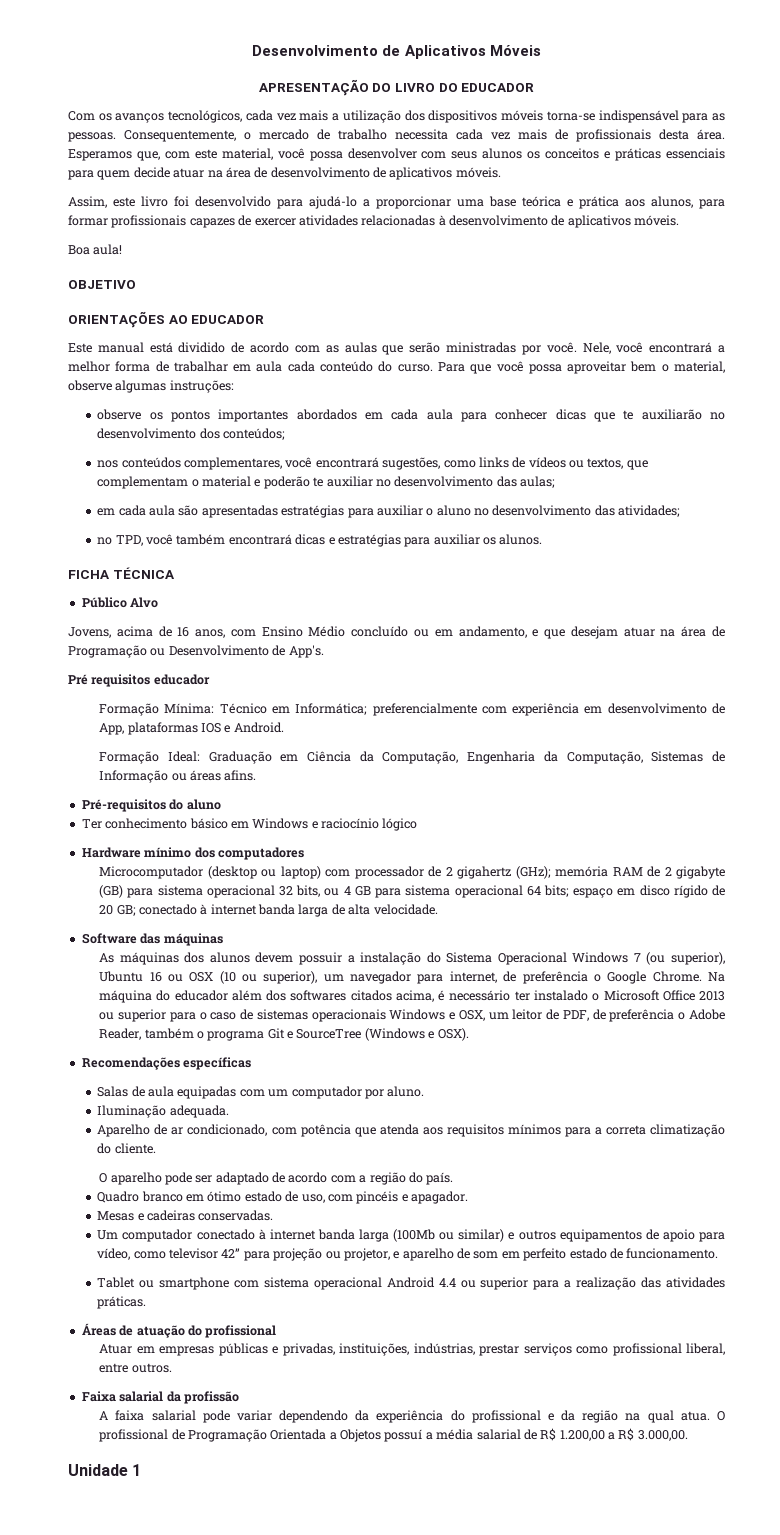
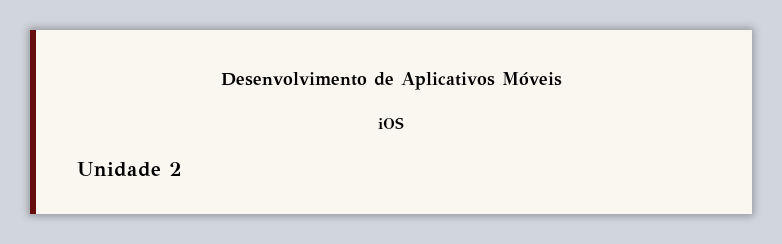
[258,79,535,96] [68,110,726,123] [68,129,725,142] [68,148,725,161] [68,167,501,180] [68,196,725,209] [68,215,680,228] [68,244,123,255] [68,280,136,289] [68,311,265,328] [68,342,726,355] [68,361,725,374] [68,380,234,393] [97,409,726,422] [97,428,286,440] [97,457,648,470] [97,476,556,489] [97,505,681,518] [97,534,543,547] [68,567,175,579] [81,597,159,608] [68,626,726,639] [68,645,324,658] [68,674,210,687] [99,703,725,716] [99,722,284,735] [99,751,725,764] [99,770,257,783] [81,799,221,812] [81,818,418,831] [81,847,304,860] [99,866,725,879] [99,885,726,898] [99,904,438,917] [81,933,223,946] [99,952,726,965] [99,971,725,984] [99,990,725,1003] [99,1009,725,1022] [99,1028,469,1041] [81,1057,252,1070] [97,1086,425,1099] [97,1105,229,1118] [97,1124,725,1137] [97,1143,156,1154] [99,1172,454,1185] [97,1191,469,1204] [97,1210,274,1221] [97,1229,725,1242] [97,1248,719,1261] [97,1277,725,1290] [97,1296,147,1309] [81,1323,277,1338] [99,1343,726,1356] [99,1363,172,1373] [81,1391,239,1404] [99,1410,725,1423] [99,1428,688,1442] APRESENTAÇÃO DO LIVRO DO EDUCADOR // Com os avanços tecnológicos, cada vez mais a utilização dos dispositivos móveis torna-se indispensável para as pessoas. Consequentemente, o mercado de trabalho necessita cada vez mais de profissionais desta área. Esperamos que, com este material, você possa desenvolver com seus alunos os conceitos e práticas essenciais para quem decide atuar na área de desenvolvimento de aplicativos móveis. // Assim, este livro foi desenvolvido para ajudá-lo a proporcionar uma base teórica e prática aos alunos, para formar profissionais capazes de exercer atividades relacionadas à desenvolvimento de aplicativos móveis. // Boa aula! // OBJETIVO // ORIENTAÇÕES AO EDUCADOR // Este manual está dividido de acordo com as aulas que serão ministradas por você. Nele, você encontrará a melhor forma de trabalhar em aula cada conteúdo do curso. Para que você possa aproveitar bem o material, observe algumas instruções: // observe os pontos importantes abordados em cada aula para conhecer dicas que te auxiliarão no desenvolvimento dos conteúdos; // nos conteúdos complementares, você encontrará sugestões, como links de vídeos ou textos, que complementam o material e poderão te auxiliar no desenvolvimento das aulas; // em cada aula são apresentadas estratégias para auxiliar o aluno no desenvolvimento das atividades; // no TPD, você também encontrará dicas e estratégias para auxiliar os alunos. // FICHA TÉCNICA // Público Alvo // Jovens, acima de 16 anos, com Ensino Médio concluído ou em andamento, e que desejam atuar na área de Programação ou Desenvolvimento de App's. // Pré requisitos educador // Formação Mínima: Técnico em Informática; preferencialmente com experiência em desenvolvimento de App, plataformas IOS e Android. // Formação Ideal: Graduação em Ciência da Computação, Engenharia da Computação, Sistemas de Informação ou áreas afins. // Pré-requisitos do aluno // Ter conhecimento básico em Windows e raciocínio lógico // Hardware mínimo dos computadores // Microcomputador (desktop ou laptop) com processador de 2 gigahertz (GHz); memória RAM de 2 gigabyte (GB) para sistema operacional 32 bits, ou 4 GB para sistema operacional 64 bits; espaço em disco rígido de 20 GB; conectado à internet banda larga de alta velocidade. // Software das máquinas // As máquinas dos alunos devem possuir a instalação do Sistema Operacional Windows 7 (ou superior), Ubuntu 16 ou OSX (10 ou superior), um navegador para internet, de preferência o Google Chrome. Na máquina do educador além dos softwares citados acima, é necessário ter instalado o Microsoft Office 2013 ou superior para o caso de sistemas operacionais Windows e OSX, um leitor de PDF, de preferência o Adobe Reader, também o programa Git e SourceTree (Windows e OSX). // Recomendações específicas // Salas de aula equipadas com um computador por aluno. // Iluminação adequada. // Aparelho de ar condicionado, com potência que atenda aos requisitos mínimos para a correta climatização do cliente. // O aparelho pode ser adaptado de acordo com a região do país. // Quadro branco em ótimo estado de uso, com pincéis e apagador. // Mesas e cadeiras conservadas. // Um computador conectado à internet banda larga (100Mb ou similar) e outros equipamentos de apoio para vídeo, como televisor 42” para projeção ou projetor, e aparelho de som em perfeito estado de funcionamento. // Tablet ou smartphone com sistema operacional Android 4.4 ou superior para a realização das atividades práticas. // Áreas de atuação do profissional // Atuar em empresas públicas e privadas, instituições, indústrias, prestar serviços como profissional liberal, entre outros. // Faixa salarial da profissão // A faixa salarial pode variar dependendo da experiência do profissional e da região na qual atua. O profissional de Programação Orientada a Objetos possuí a média salarial de R$ 1.200,00 a R$ 3.000,00. -> [378,117,404,129] iOS
[132,1464,142,1476] 1 -> [169,162,182,176] 2

